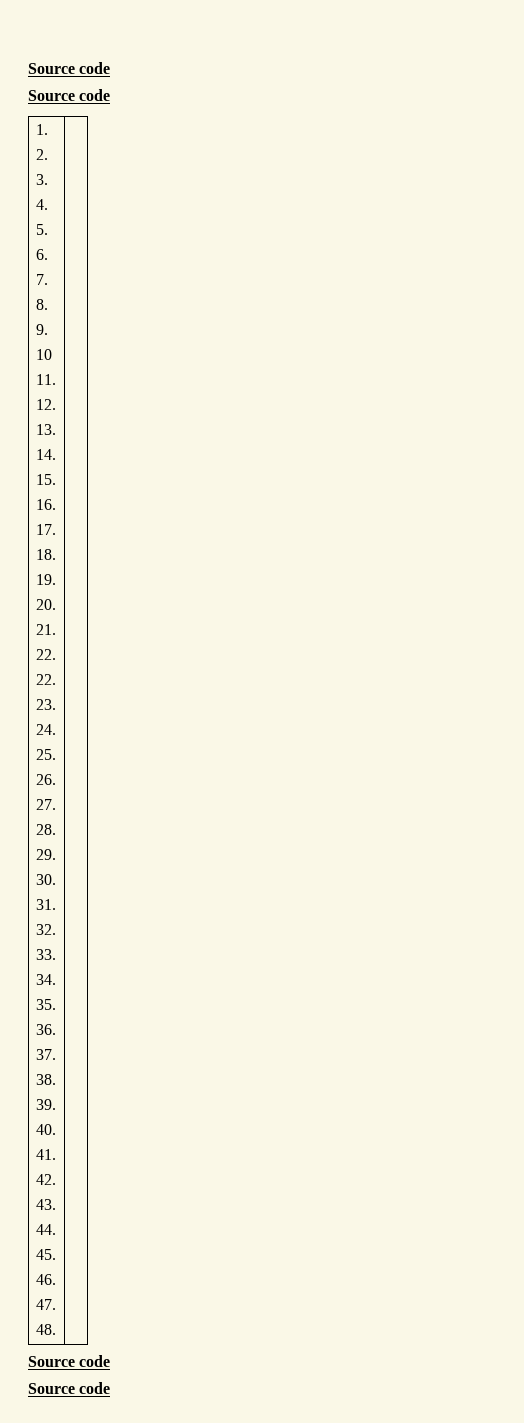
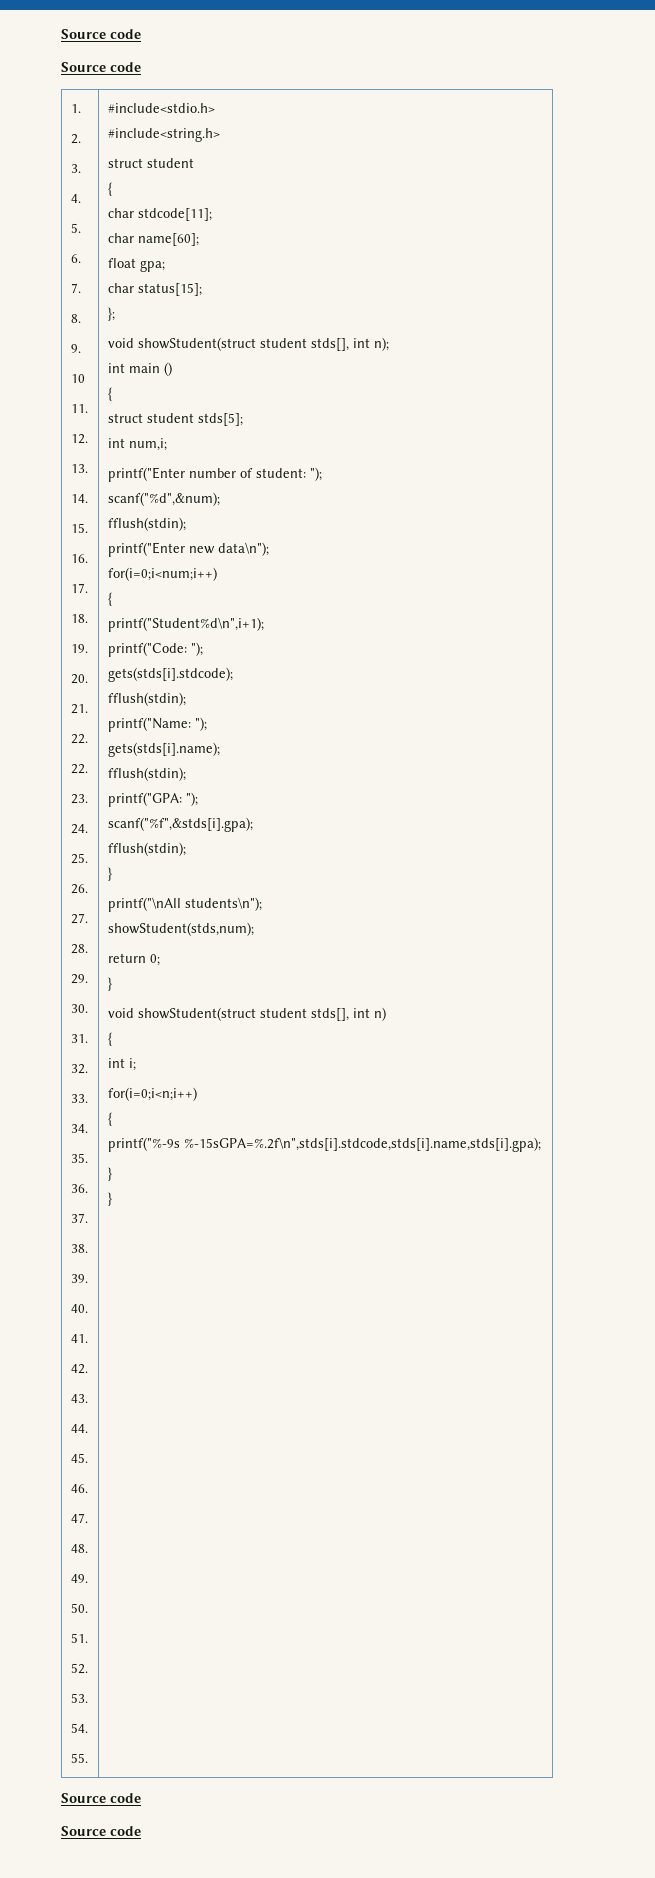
(56, 1329) | -> [70,1574,88,1583] [70,1603,88,1613] [70,1633,88,1643] [70,1663,88,1674] [70,1693,88,1703] [70,1723,88,1733] [70,1753,88,1763] [107,103,215,113] [107,128,220,142] [107,158,194,168] [107,182,112,196] [107,208,212,221] [107,233,199,246] [107,258,165,272] [107,283,202,296] [107,307,115,321] [107,337,389,351] [107,362,172,376] [107,387,112,401] [107,413,243,426] [107,438,167,451] [107,467,322,482] [107,492,220,506] [107,517,186,531] [107,542,269,557] [107,567,217,581] [107,592,112,606] [107,617,264,632] [107,642,203,657] [107,667,233,682] [107,692,186,706] [107,717,207,732] [107,742,220,757] [107,767,186,781] [107,792,198,807] [107,817,253,832] [107,842,186,856] [107,867,112,881] [107,897,262,912] [107,922,254,936] [107,953,160,966] [107,977,112,991] [107,1007,386,1021] [107,1032,112,1046] [107,1058,136,1071] [107,1087,197,1101] [107,1112,112,1126] [107,1137,541,1152] [107,1167,112,1181] [107,1192,112,1206] // 49. // 50. // 51. // 52. // 53. // 54. // 55. | #include<stdio.h> // #include<string.h> // struct student // { // char stdcode[11]; // char name[60]; // float gpa; // char status[15]; // }; // void showStudent(struct student stds[], int n); // int main () // { // struct student stds[5]; // int num,i; // printf("Enter number of student: "); // scanf("%d",&num); // fflush(stdin); // printf("Enter new data\n"); // for(i=0;i<num;i++) // { // printf("Student%d\n",i+1); // printf("Code: "); // gets(stds[i].stdcode); // fflush(stdin); // printf("Name: "); // gets(stds[i].name); // fflush(stdin); // printf("GPA: "); // scanf("%f",&stds[i].gpa); // fflush(stdin); // } // printf("\nAll students\n"); // showStudent(stds,num); // return 0; // } // void showStudent(struct student stds[], int n) // { // int i; // for(i=0;i<n;i++) // { // printf("%-9s %-15sGPA=%.2f\n",stds[i].stdcode,stds[i].name,stds[i].gpa); // } // }

